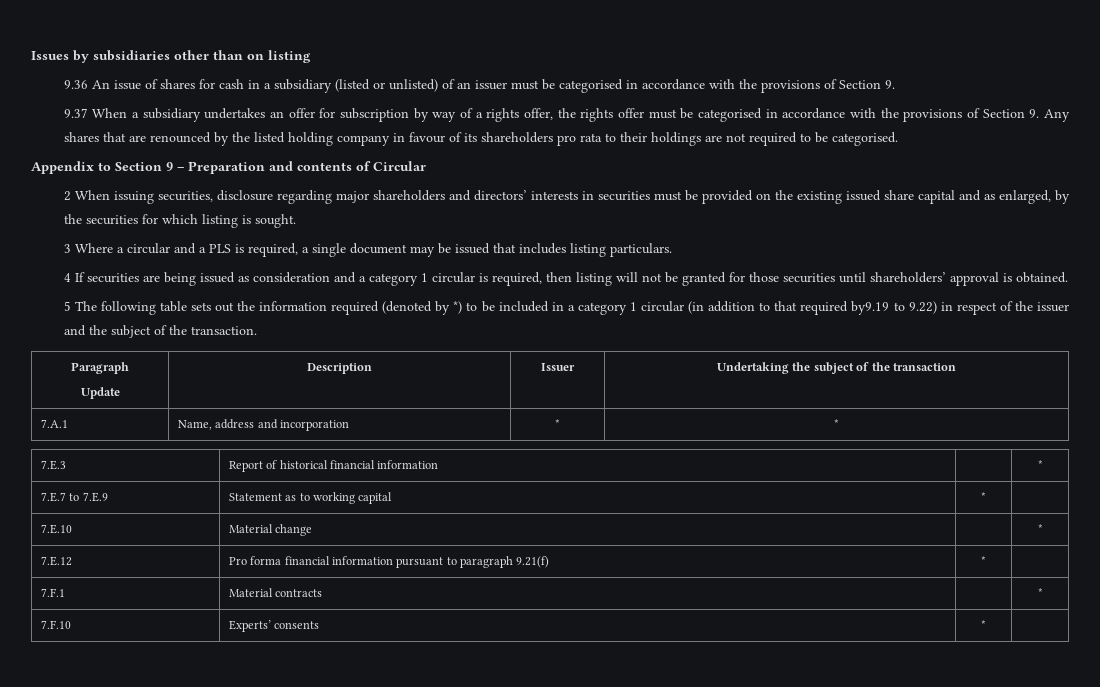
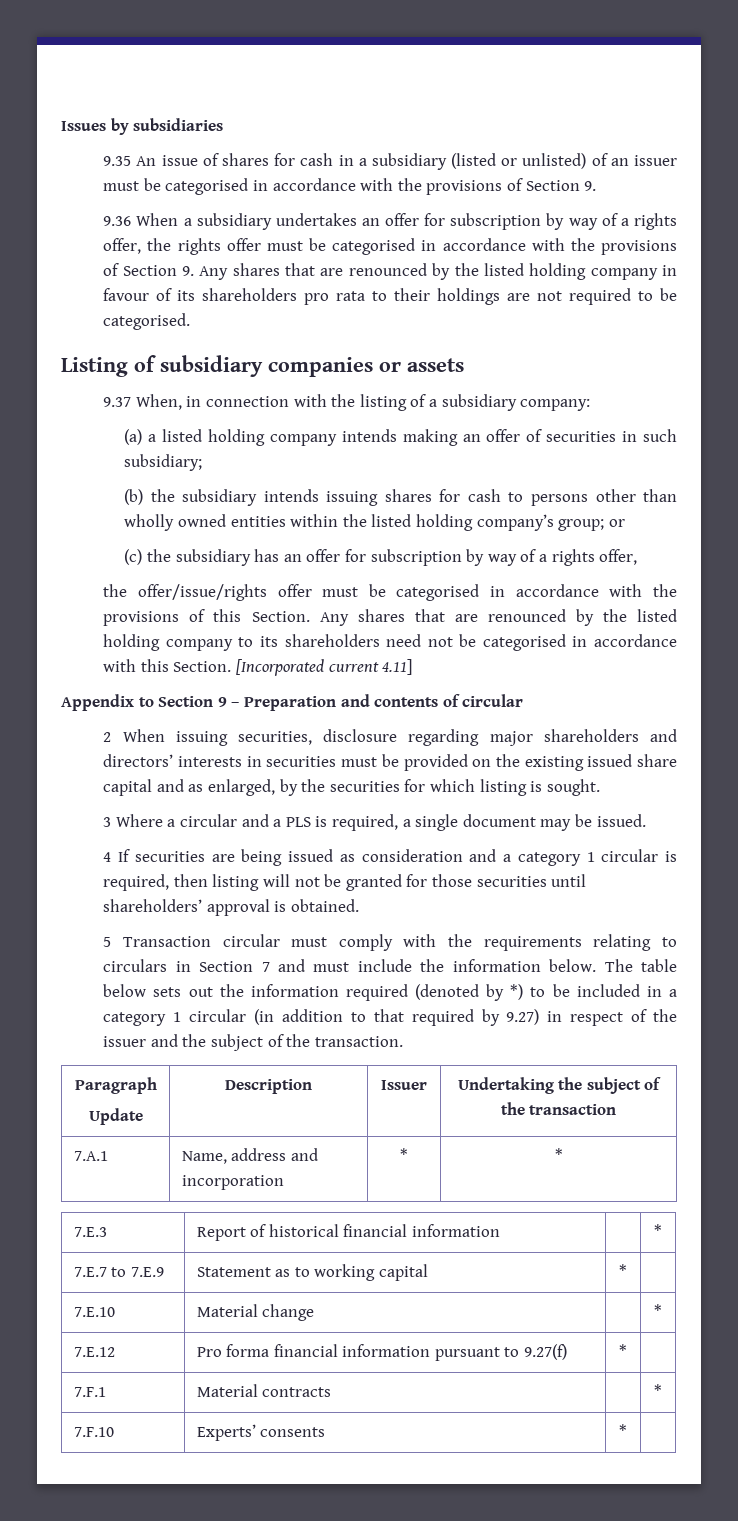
[174,50,311,63] [63,80,88,89] other than on listing // 9.36 -> [103,156,132,166] // 9.35
[63,108,88,118] 9.37 -> [103,216,132,226] 9.36
(898, 139) none -> [61,355,464,377] [103,394,591,411] [124,429,677,446] [124,454,203,471] [124,489,678,506] [124,514,625,531] [124,549,638,566] [103,584,677,601] [103,609,677,626] [103,634,677,651] [103,659,413,676] // Listing of subsidiary companies or assets // 9.37 When, in connection with the listing of a subsidiary company: // (a) a listed holding company intends making an offer of securities in such subsidiary; // (b) the subsidiary intends issuing shares for cash to persons other than wholly owned entities within the listed holding company’s group; or // (c) the subsidiary has an offer for subscription by way of a rights offer, // the offer/issue/rights offer must be categorised in accordance with the provisions of this Section. Any shares that are renounced by the listed holding company to its shareholders need not be categorised in accordance with this Section. [Incorporated current 4.11]
[373,161,426,171] Circular -> [462,694,524,707] circular
[454,243,672,257] issued that includes listing particulars. -> [596,814,646,827] issued.
[74,301,187,315] The following table -> [122,934,677,951] [103,959,677,972] [103,984,147,997] Transaction circular must comply with the requirements relating to circulars in Section 7 and must include the information below. The table below
[851,301,937,315] by9.19 to 9.22) -> [481,1009,540,1026] by 9.27)
[460,556,550,568] paragraph 9.21(f) -> [524,1344,568,1360] 9.27(f)

